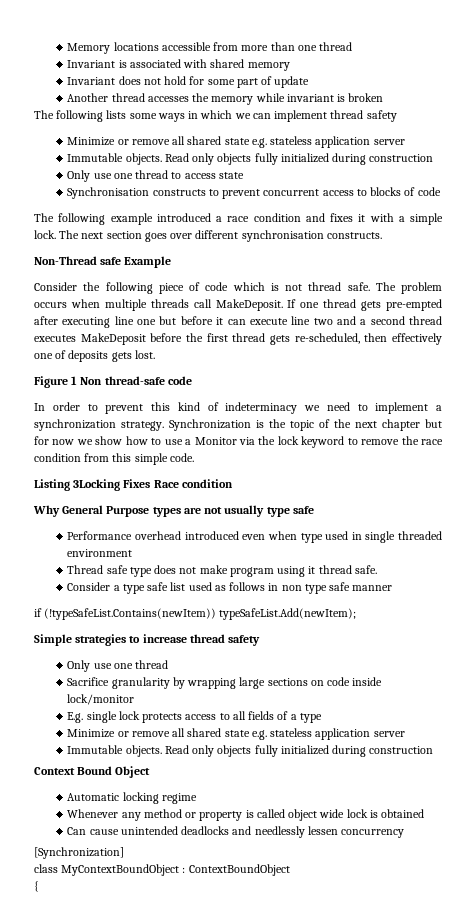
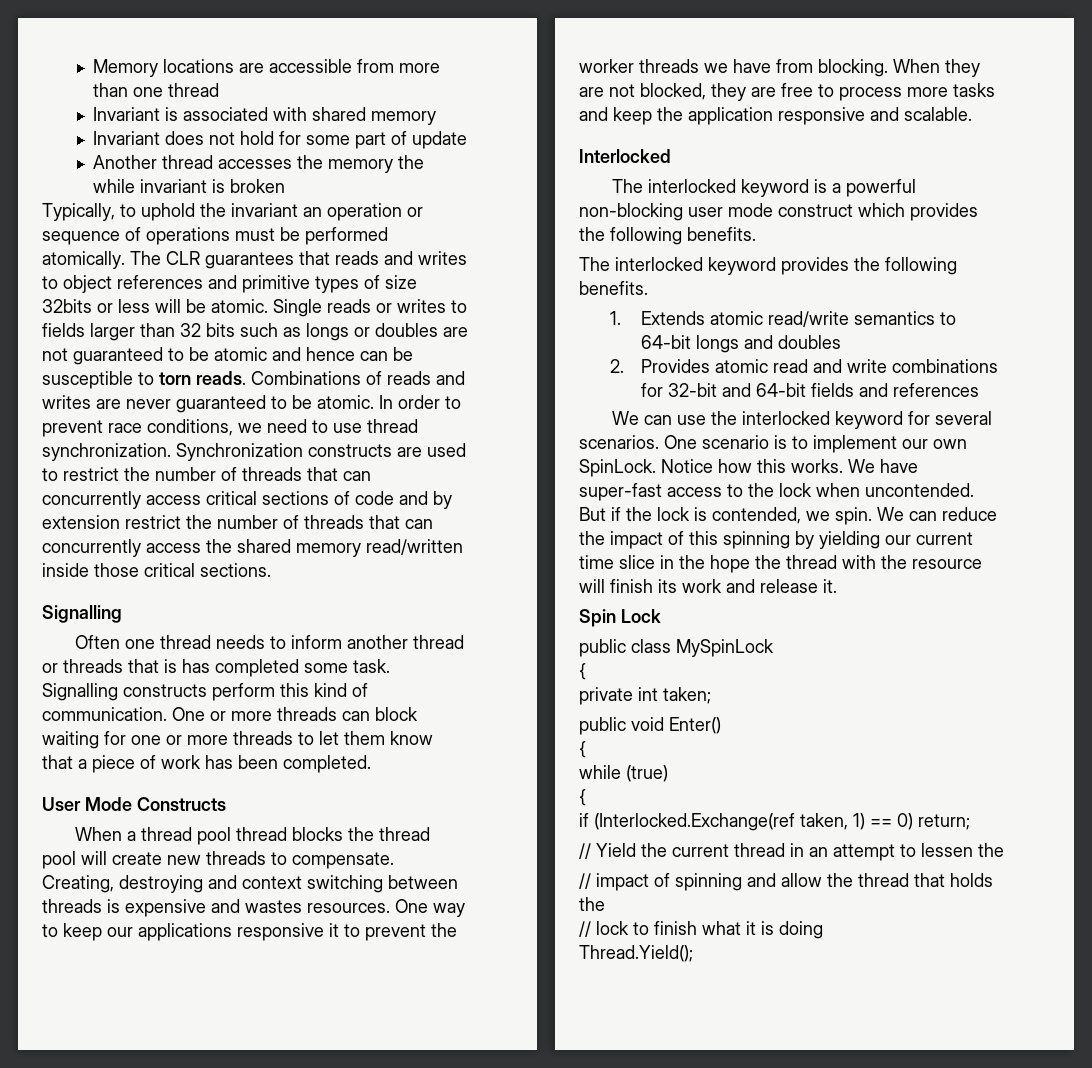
(159, 46) none -> [238,63,264,73] are
(254, 100) none -> [397,155,424,169] the
[34,110,397,122] [67,136,405,148] [67,153,434,165] [67,170,244,182] [67,187,441,199] [34,213,443,225] [34,230,382,242] [34,256,172,268] [34,282,442,294] [34,299,442,311] [34,316,442,328] [34,333,442,345] [34,350,155,362] [34,376,192,388] [34,402,442,414] [34,419,442,431] [34,436,443,448] [34,453,194,465] [34,479,233,491] [33,505,314,517] [67,531,443,543] [67,549,133,557] [67,565,377,577] [67,582,393,594] [34,608,357,620] [34,634,261,646] [67,660,169,672] [67,677,383,689] [67,694,135,705] [67,711,322,723] [67,728,405,740] [67,745,434,757] [34,766,151,778] [67,792,197,804] [67,809,425,821] [67,826,405,838] [34,847,124,859] [34,864,290,876] [34,881,39,892] The following lists some ways in which we can implement thread safety // Minimize or remove all shared state e.g. stateless application server // Immutable objects. Read only objects fully initialized during construction // Only use one thread to access state // Synchronisation constructs to prevent concurrent access to blocks of code // The following example introduced a race condition and fixes it with a simple lock. The next section goes over different synchronisation constructs. // Non-Thread safe Example // Consider the following piece of code which is not thread safe. The problem occurs when multiple threads call MakeDeposit. If one thread gets pre-empted after executing line one but before it can execute line two and a second thread executes MakeDeposit before the first thread gets re-scheduled, then effectively one of deposits gets lost. // Figure 1 Non thread-safe code // In order to prevent this kind of indeterminacy we need to implement a synchronization strategy. Synchronization is the topic of the next chapter but for now we show how to use a Monitor via the lock keyword to remove the race condition from this simple code. // Listing 3Locking Fixes Race condition // Why General Purpose types are not usually type safe // Performance overhead introduced even when type used in single threaded environment // Thread safe type does not make program using it thread safe. // Consider a type safe list used as follows in non type safe manner // if (!typeSafeList.Contains(newItem)) typeSafeList.Add(newItem); // Simple strategies to increase thread safety // Only use one thread // Sacrifice granularity by wrapping large sections on code inside lock/monitor // E.g. single lock protects access to all fields of a type // Minimize or remove all shared state e.g. stateless application server // Immutable objects. Read only objects fully initialized during construction // Context Bound Object // Automatic locking regime // Whenever any method or property is called object wide lock is obtained // Can cause unintended deadlocks and needlessly lessen concurrency // [Synchronization] // class MyContextBoundObject : ContextBoundObject // { -> [42,203,423,221] [42,227,388,245] [42,251,467,269] [42,275,417,293] [42,299,467,317] [42,323,468,341] [42,347,413,365] [42,371,465,389] [42,395,461,413] [42,419,418,437] [42,443,466,461] [42,467,371,481] [42,491,452,509] [42,515,433,529] [42,539,463,557] [42,563,271,577] [42,605,122,623] [75,635,465,649] [42,659,390,677] [42,683,368,701] [42,707,418,721] [42,731,433,749] [42,755,371,773] [42,797,226,811] [75,827,431,845] [42,851,394,869] [42,875,458,893] [42,899,465,917] [42,923,457,941] [579,59,980,77] [579,83,995,101] [579,107,972,125] [579,149,671,163] [612,179,917,197] [579,203,978,221] [579,227,756,245] [579,257,957,275] [579,281,648,295] [610,311,957,327] [641,335,842,353] [610,359,999,373] [641,383,980,397] [612,411,993,429] [579,435,967,453] [579,459,918,477] [579,483,974,501] [579,507,997,525] [579,531,973,549] [579,555,982,573] [579,579,837,593] [579,609,661,627] [579,639,774,657] [579,663,586,680] [579,687,711,705] [579,717,721,735] [579,741,586,758] [579,765,668,782] [579,789,586,806] [579,813,970,831] [579,843,1004,861] [579,873,993,891] [579,897,605,911] [579,921,823,939] [579,945,693,962] Typically, to uphold the invariant an operation or sequence of operations must be performed atomically. The CLR guarantees that reads and writes to object references and primitive types of size 32bits or less will be atomic. Single reads or writes to fields larger than 32 bits such as longs or doubles are not guaranteed to be atomic and hence can be susceptible to torn reads. Combinations of reads and writes are never guaranteed to be atomic. In order to prevent race conditions, we need to use thread synchronization. Synchronization constructs are used to restrict the number of threads that can concurrently access critical sections of code and by extension restrict the number of threads that can concurrently access the shared memory read/written inside those critical sections. // Signalling // Often one thread needs to inform another thread or threads that is has completed some task. Signalling constructs perform this kind of communication. One or more threads can block waiting for one or more threads to let them know that a piece of work has been completed. // User Mode Constructs // When a thread pool thread blocks the thread pool will create new threads to compensate. Creating, destroying and context switching between threads is expensive and wastes resources. One way to keep our applications responsive it to prevent the worker threads we have from blocking. When they are not blocked, they are free to process more tasks and keep the application responsive and scalable. // Interlocked // The interlocked keyword is a powerful non-blocking user mode construct which provides the following benefits. // The interlocked keyword provides the following benefits. // 1. Extends atomic read/write semantics to 64-bit longs and doubles // 2. Provides atomic read and write combinations for 32-bit and 64-bit fields and references // We can use the interlocked keyword for several scenarios. One scenario is to implement our own SpinLock. Notice how this works. We have super-fast access to the lock when uncontended. But if the lock is contended, we spin. We can reduce the impact of this spinning by yielding our current time slice in the hope the thread with the resource will finish its work and release it. // Spin Lock // public class MySpinLock // { // private int taken; // public void Enter() // { // while (true) // { // if (Interlocked.Exchange(ref taken, 1) == 0) return; // // Yield the current thread in an attempt to lessen the // // impact of spinning and allow the thread that holds the // // lock to finish what it is doing // Thread.Yield();

